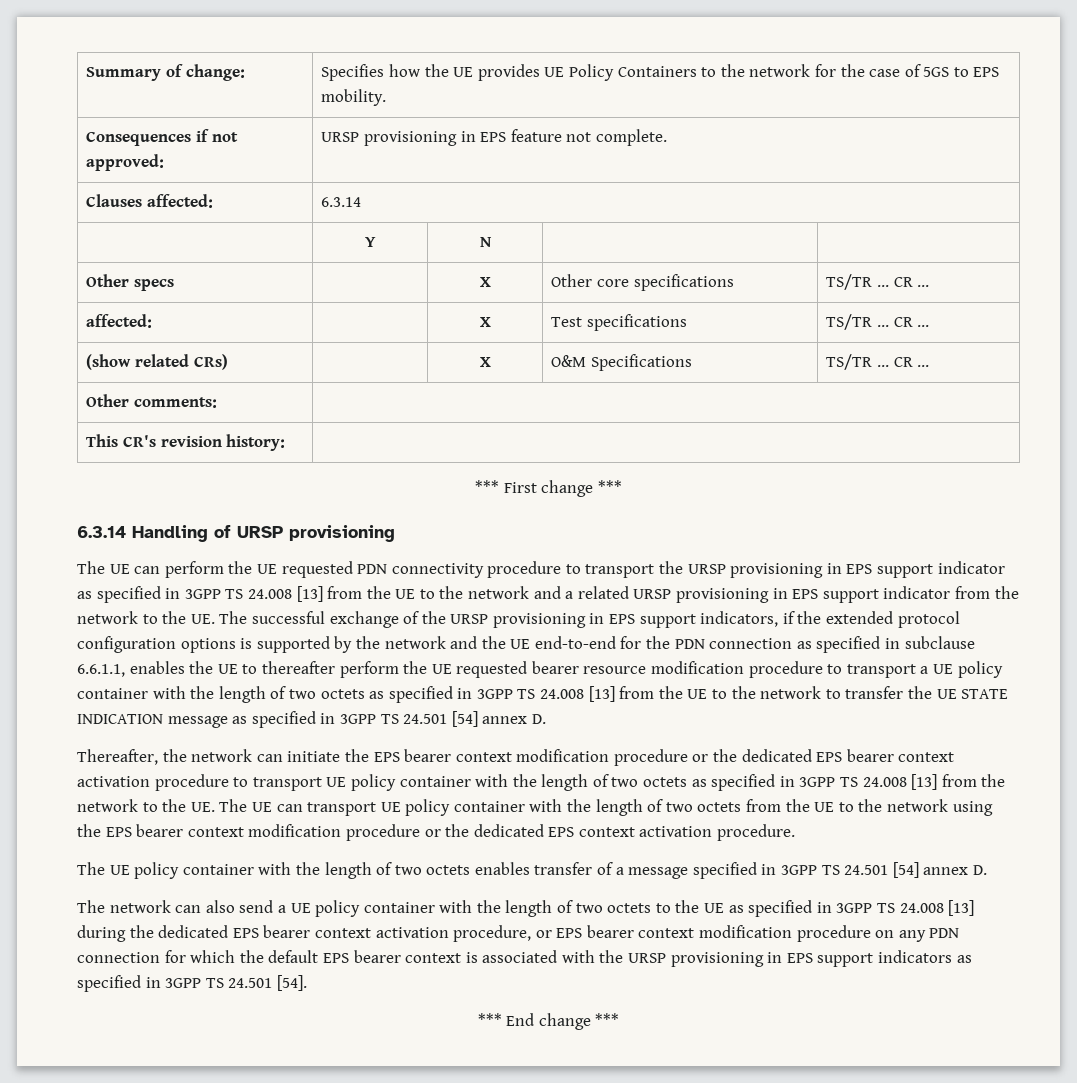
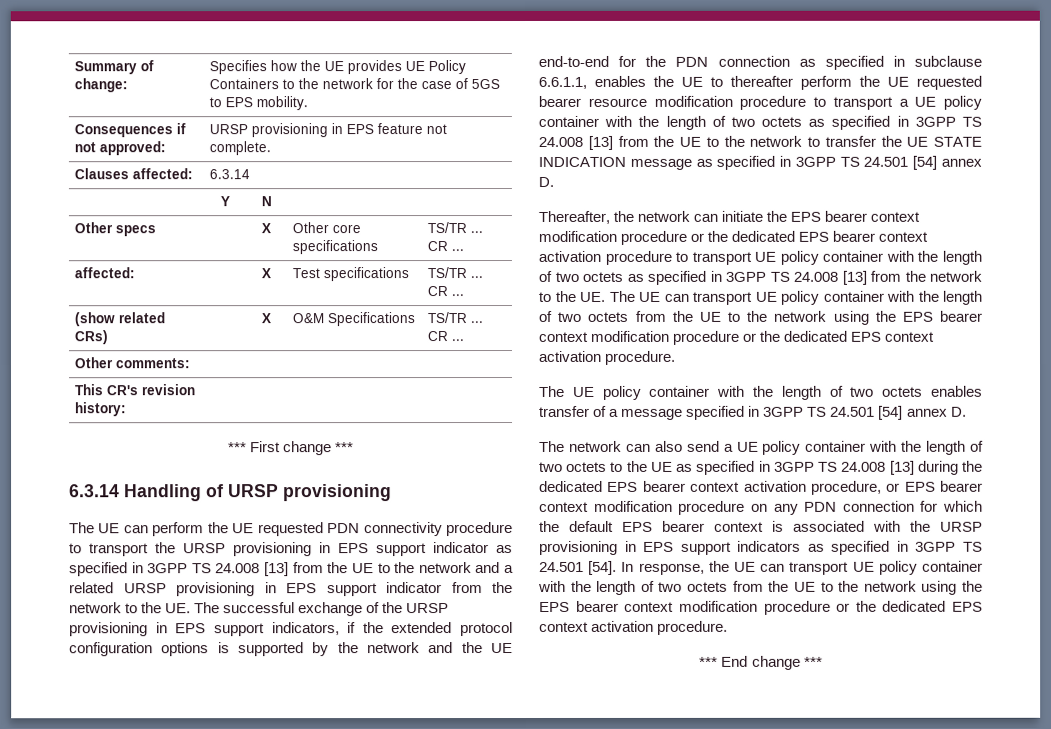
(307, 983) none -> [621,560,983,575] [538,580,984,595] [539,600,983,615] [539,620,729,635] In response, the UE can transport UE policy container with the length of two octets from the UE to the network using the EPS bearer context modification procedure or the dedicated EPS context activation procedure.

